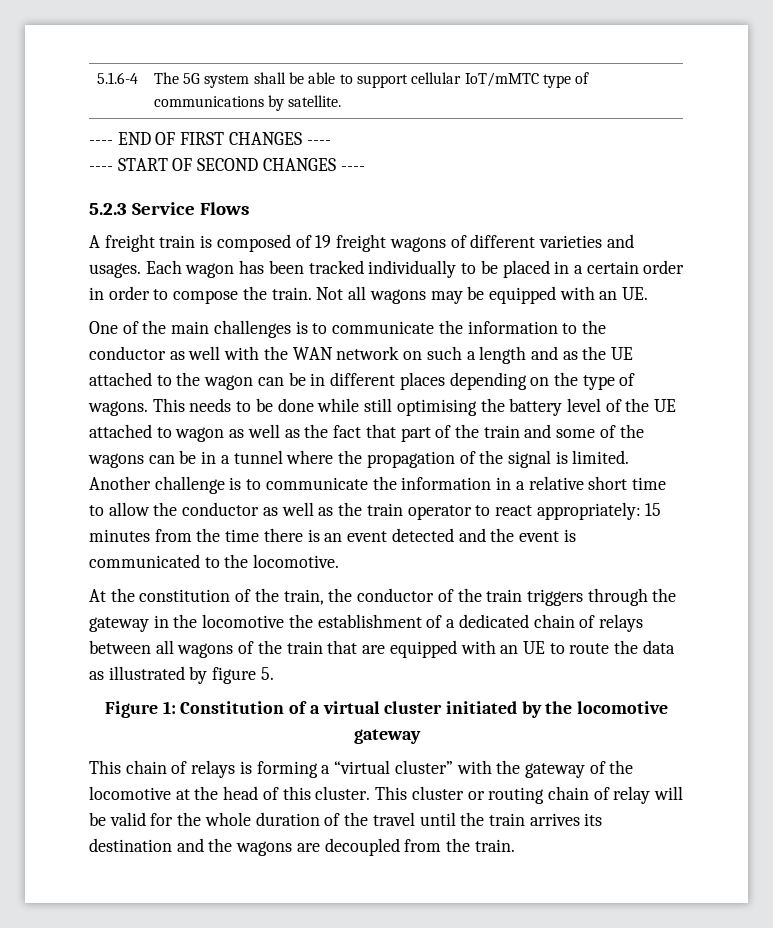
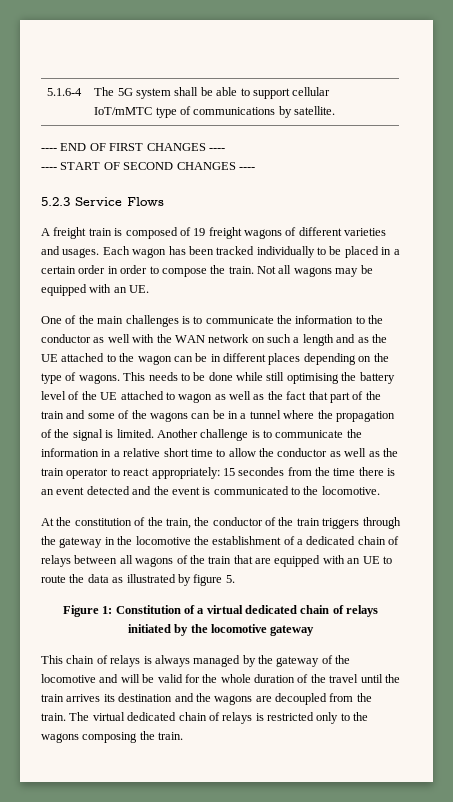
[89,529,150,542] minutes -> [238,467,285,476] secondes
[384,701,443,714] cluster -> [245,605,379,617] dedicated chain of relays
[256,760,492,778] forming a “virtual cluster” with -> [154,655,256,667] always managed by
[175,786,651,804] at the head of this cluster. This cluster or routing chain of relay -> [99,674,119,683] and
(515, 845) none -> [69,712,369,724] [41,731,184,743] The virtual dedicated chain of relays is restricted only to the wagons composing the train.

